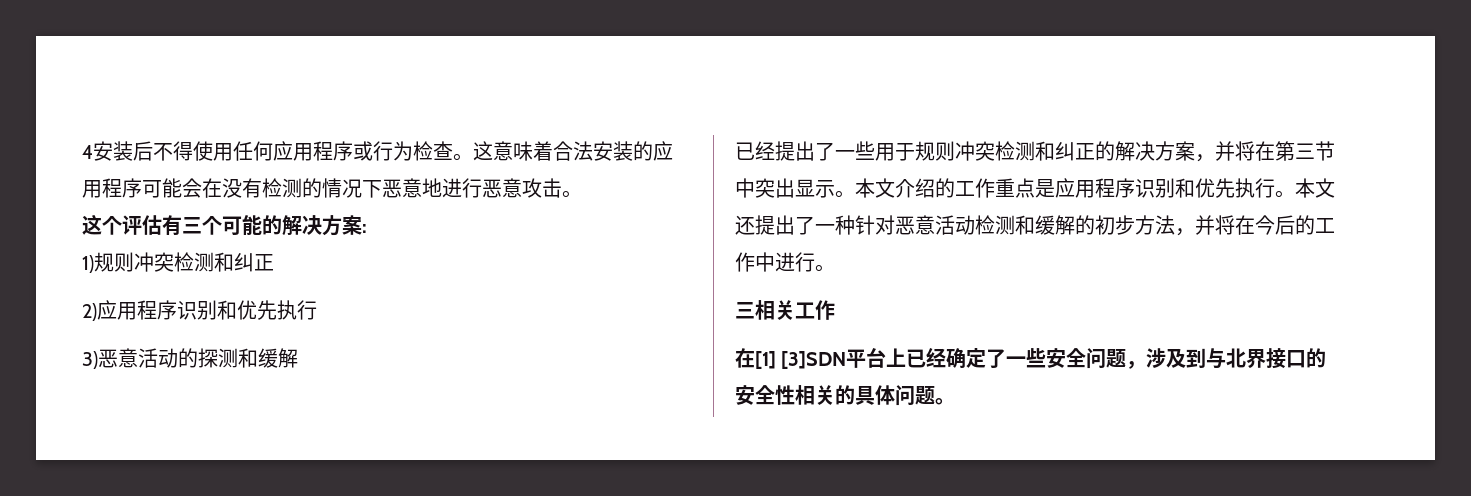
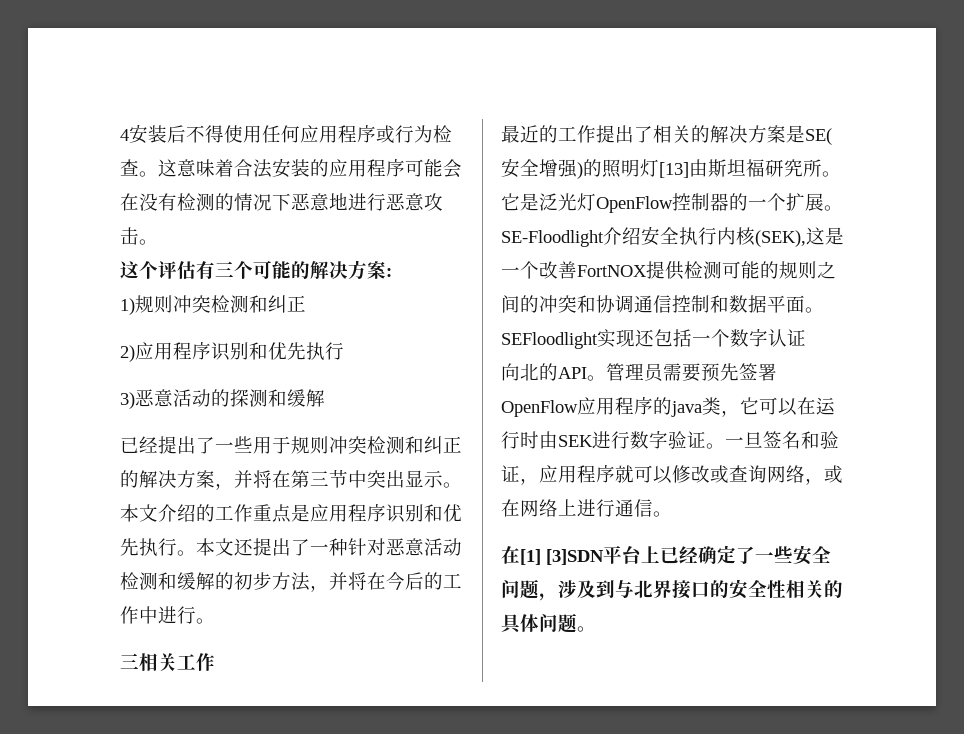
(835, 310) none -> [501,125,832,145] [501,158,841,179] [501,193,843,213] [501,226,844,247] [501,261,836,280] [501,295,824,313] [501,328,806,349] [501,363,777,382] [501,397,835,417] [501,430,839,449] [501,465,843,485] [501,499,672,517] // 最近的工作提出了相关的解决方案是SE(安全增强)的照明灯[13]由斯坦福研究所。它是泛光灯OpenFlow控制器的一个扩展。SE-Floodlight介绍安全执行内核(SEK),这是一个改善FortNOX提供检测可能的规则之间的冲突和协调通信控制和数据平面。SEFloodlight实现还包括一个数字认证 // 向北的API。管理员需要预先签署OpenFlow应用程序的java类，它可以在运行时由SEK进行数字验证。一旦签名和验证，应用程序就可以修改或查询网络，或在网络上进行通信。

